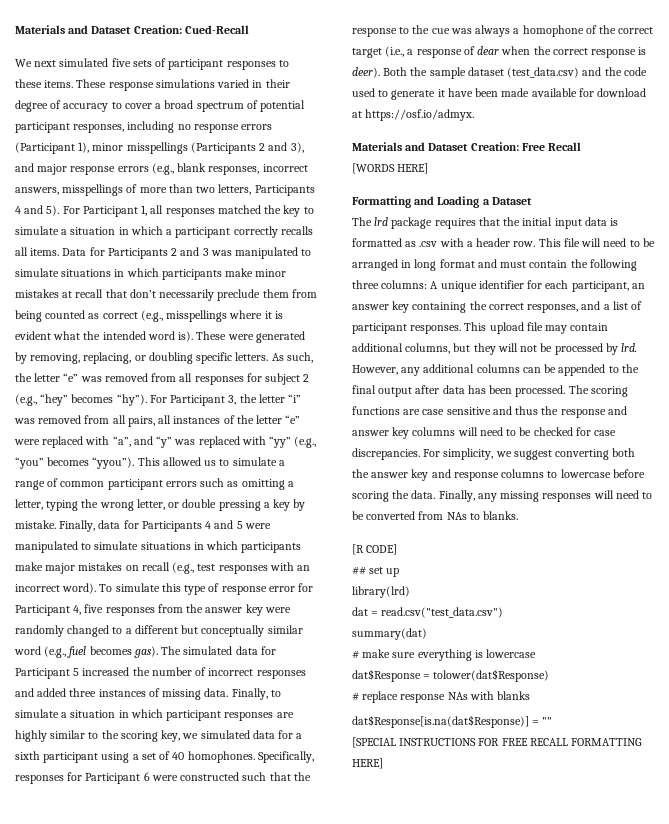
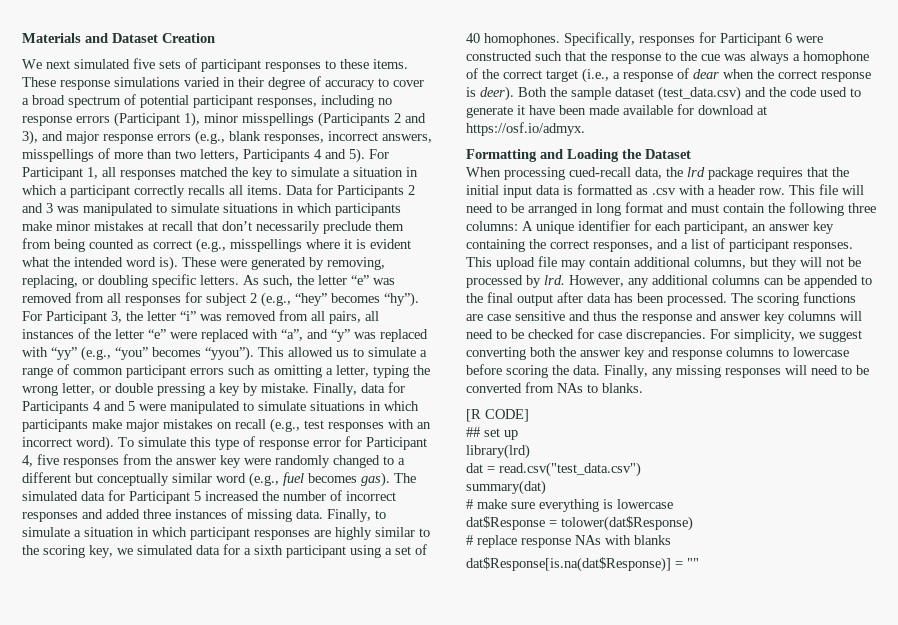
[15,25,249,34] Materials and Dataset Creation: Cued-Recall -> [22,33,215,43] Materials and Dataset Creation
[352,142,582,151] [352,163,429,174] // Materials and Dataset Creation: Free Recall // [WORDS HERE] -> (585, 129) none
[482,199,490,205] a -> [622,149,642,159] the
[352,217,372,226] The -> [466,167,683,180] When processing cued-recall data, the
[352,737,643,748] [352,758,383,769] // [SPECIAL INSTRUCTIONS FOR FREE RECALL FORMATTING HERE] -> (699, 563) none

